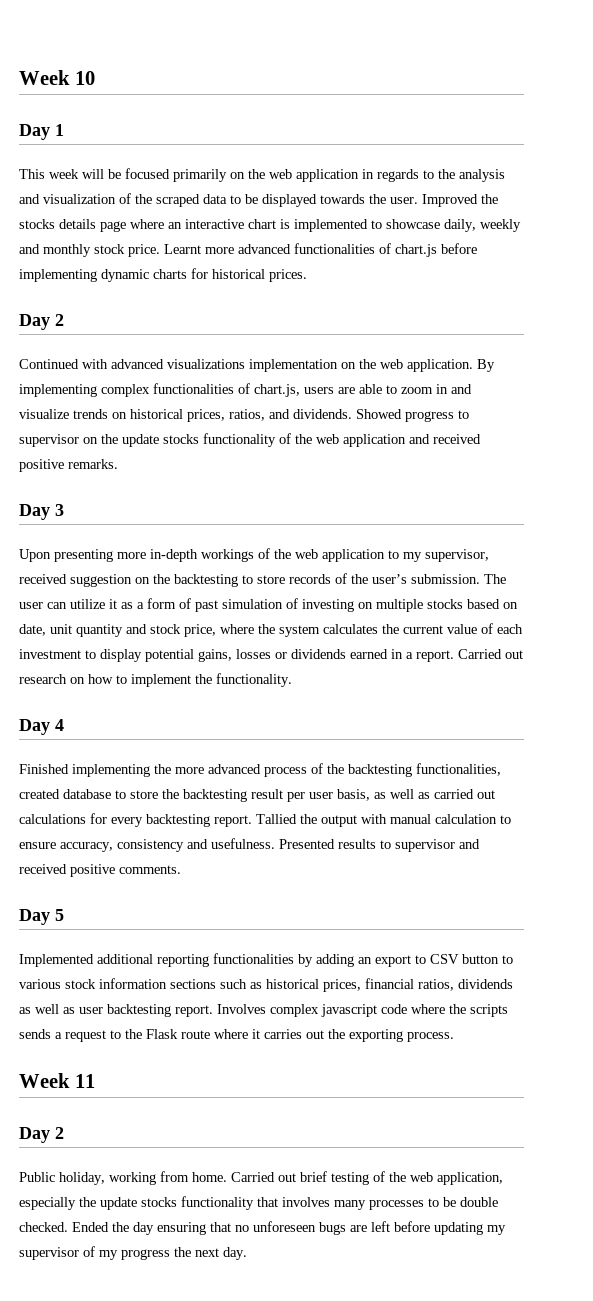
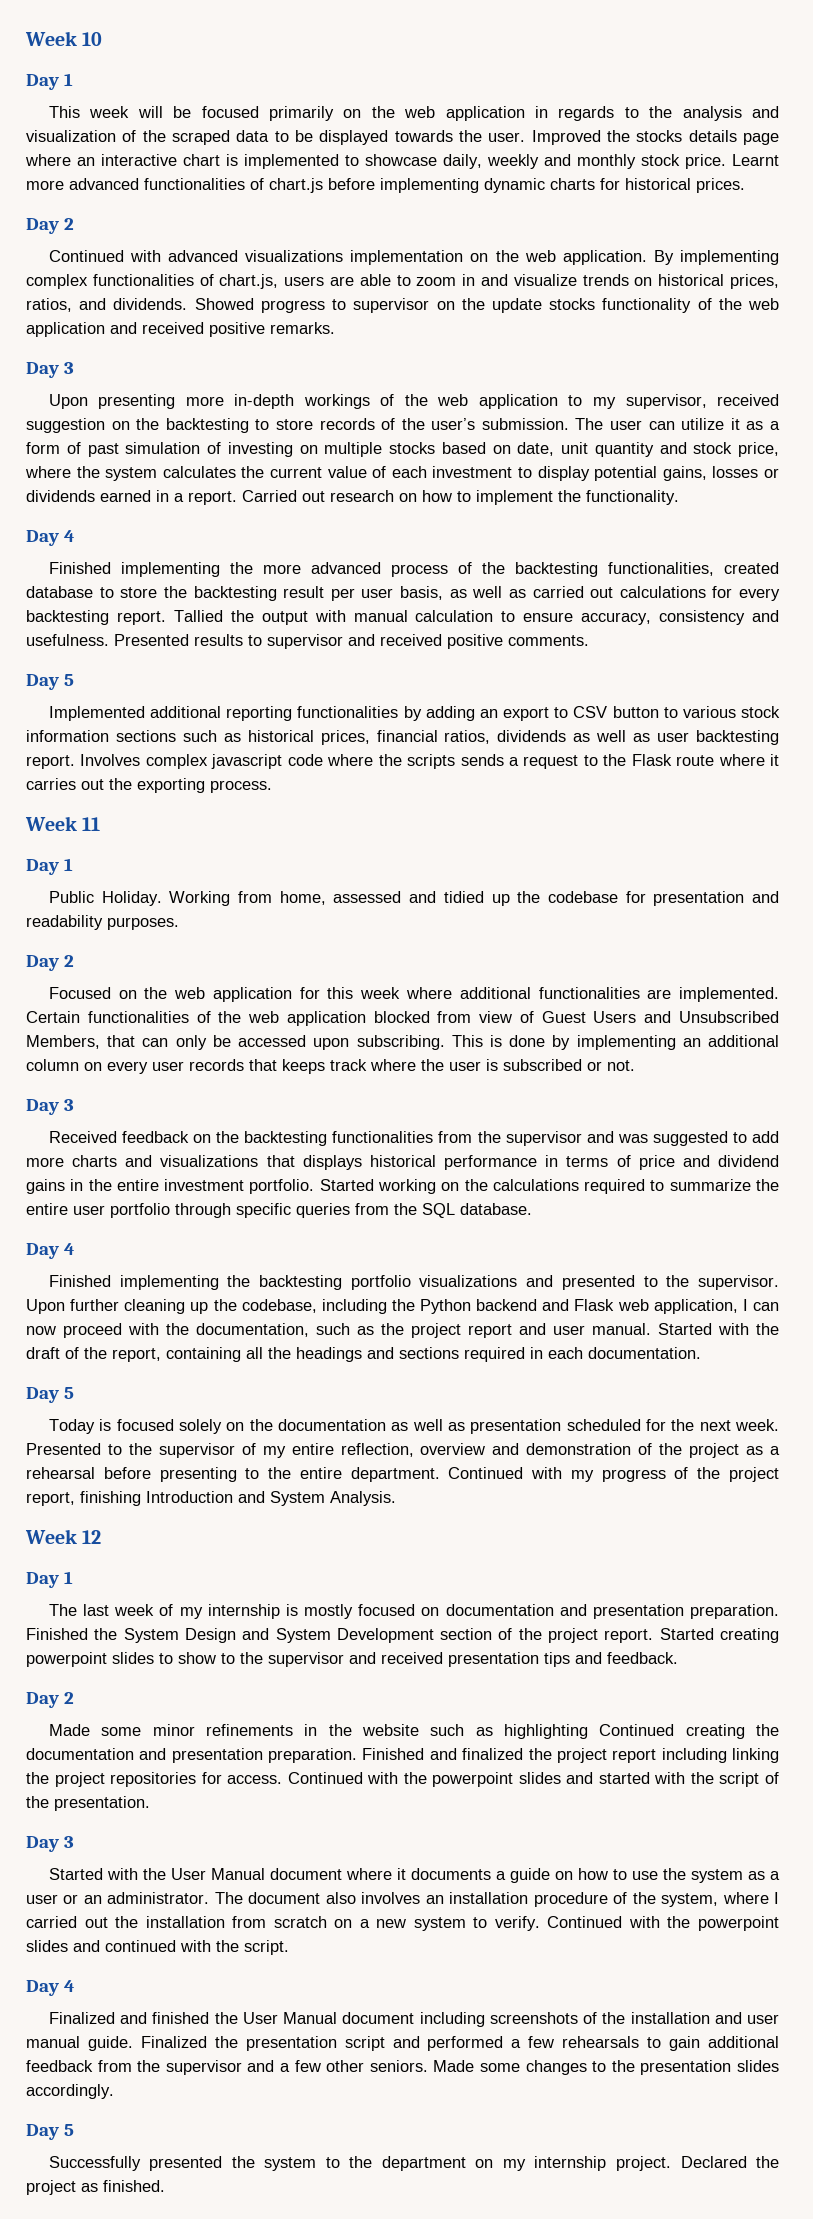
[55,1127,64,1139] [19,1171,503,1185] [19,1196,498,1210] [19,1221,506,1235] [19,1246,247,1260] 2 // Public holiday, working from home. Carried out brief testing of the web application, especially the update stocks functionality that involves many processes to be double checked. Ended the day ensuring that no unforeseen bugs are left before updating my supervisor of my progress the next day. -> [63,858,73,871] [48,891,779,906] [26,915,179,930] [26,955,74,971] [48,987,780,1002] [26,1011,779,1026] [26,1035,779,1050] [26,1059,635,1074] [26,1099,74,1115] [48,1131,780,1146] [26,1155,780,1170] [26,1179,780,1194] [26,1203,532,1218] [26,1243,75,1259] [48,1275,780,1290] [26,1299,779,1314] [26,1323,779,1338] [26,1347,701,1362] [26,1387,74,1403] [48,1419,780,1434] [26,1443,780,1458] [26,1467,779,1482] [26,1491,396,1506] [25,1529,102,1544] [26,1571,73,1588] [48,1604,779,1619] [26,1628,779,1643] [26,1652,678,1667] [26,1692,74,1708] [48,1724,779,1739] [26,1748,780,1763] [26,1772,779,1787] [26,1796,150,1811] [26,1836,74,1852] [48,1868,780,1883] [26,1892,779,1907] [26,1916,779,1931] [26,1940,289,1955] [26,1980,75,1996] [48,2012,779,2027] [26,2036,779,2051] [26,2060,780,2075] [26,2084,114,2099] [26,2124,74,2140] [48,2156,780,2171] [26,2180,165,2195] 1 // Public Holiday. Working from home, assessed and tidied up the codebase for presentation and readability purposes. // Day 2 // Focused on the web application for this week where additional functionalities are implemented. Certain functionalities of the web application blocked from view of Guest Users and Unsubscribed Members, that can only be accessed upon subscribing. This is done by implementing an additional column on every user records that keeps track where the user is subscribed or not. // Day 3 // Received feedback on the backtesting functionalities from the supervisor and was suggested to add more charts and visualizations that displays historical performance in terms of price and dividend gains in the entire investment portfolio. Started working on the calculations required to summarize the entire user portfolio through specific queries from the SQL database. // Day 4 // Finished implementing the backtesting portfolio visualizations and presented to the supervisor. Upon further cleaning up the codebase, including the Python backend and Flask web application, I can now proceed with the documentation, such as the project report and user manual. Started with the draft of the report, containing all the headings and sections required in each documentation. // Day 5 // Today is focused solely on the documentation as well as presentation scheduled for the next week. Presented to the supervisor of my entire reflection, overview and demonstration of the project as a rehearsal before presenting to the entire department. Continued with my progress of the project report, finishing Introduction and System Analysis. // Week 12 // Day 1 // The last week of my internship is mostly focused on documentation and presentation preparation. Finished the System Design and System Development section of the project report. Started creating powerpoint slides to show to the supervisor and received presentation tips and feedback. // Day 2 // Made some minor refinements in the website such as highlighting Continued creating the documentation and presentation preparation. Finished and finalized the project report including linking the project repositories for access. Continued with the powerpoint slides and started with the script of the presentation. // Day 3 // Started with the User Manual document where it documents a guide on how to use the system as a user or an administrator. The document also involves an installation procedure of the system, where I carried out the installation from scratch on a new system to verify. Continued with the powerpoint slides and continued with the script. // Day 4 // Finalized and finished the User Manual document including screenshots of the installation and user manual guide. Finalized the presentation script and performed a few rehearsals to gain additional feedback from the supervisor and a few other seniors. Made some changes to the presentation slides accordingly. // Day 5 // Successfully presented the system to the department on my internship project. Declared the project as finished.

